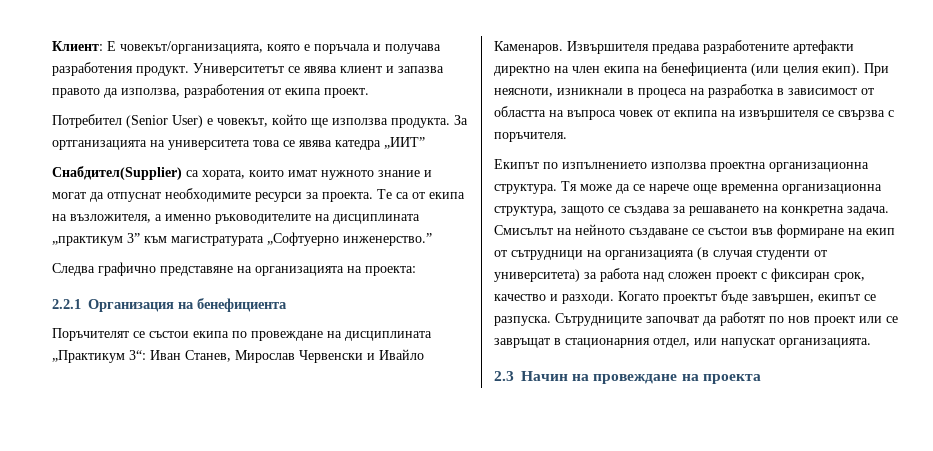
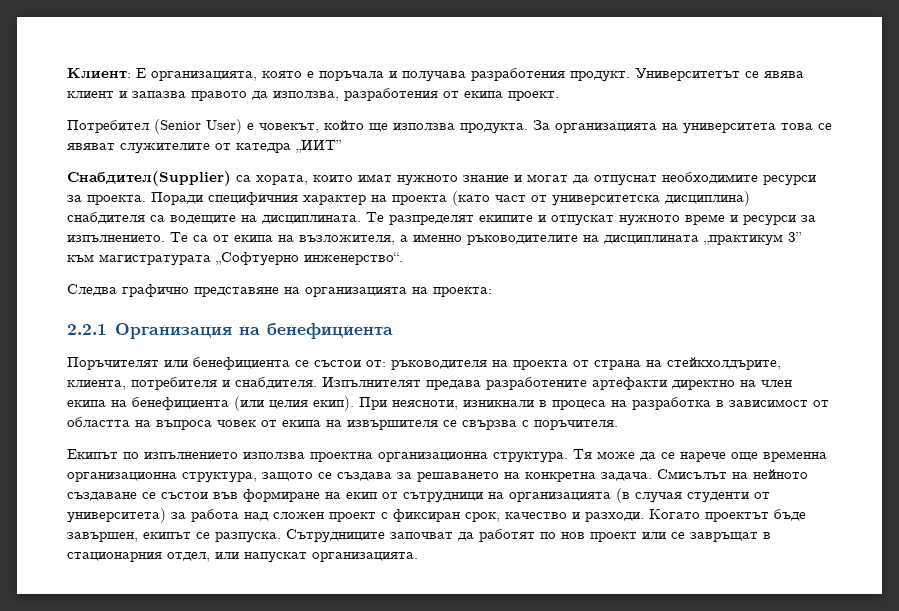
[120,41,263,54] човекът/организацията, -> [151,71,257,81] организацията,
[52,140,147,150] ортганизацията -> [555,123,657,133] организацията
[299,140,332,147] явява -> [67,143,231,154] явяват служителите от
(373, 197) none -> [151,191,750,206] [67,212,816,226] [67,235,165,242] Поради специфичния характер на проекта (като част от университетска дисциплина) снабдителя са водещите на дисциплината. Те разпределят екипите и отпускат нужното време и ресурси за изпълнението.
[343,233,432,246] инженерство.” -> [304,252,403,265] инженерство“.
[133,331,432,341] [52,349,424,363] [494,41,649,54] се състои екипа по провеждане на дисциплината „Практикум 3“: Иван Станев, Мирослав Червенски и Ивайло Каменаров. Извършителя -> [164,357,781,370] [67,377,421,390] или бенефициента се състои от: ръководителя на проекта от страна на стейкхолдърите, клиента, потребителя и снабдителя. Изпълнителят
[674,110,718,117] екпипа -> [282,420,321,427] екипа
[494,371,761,384] // 2.3 Начин на провеждане на проекта -> (418, 557) none

